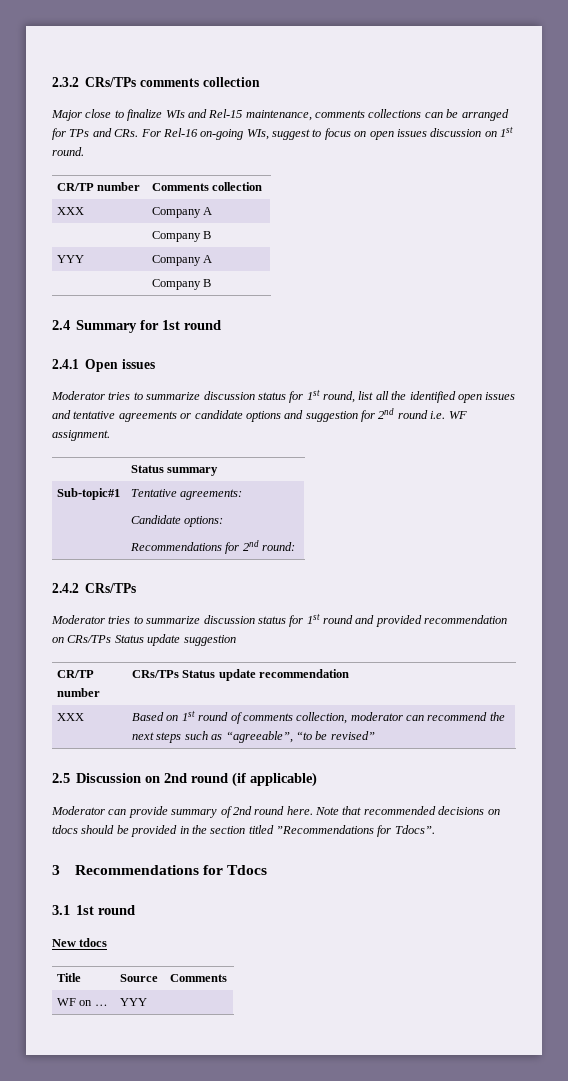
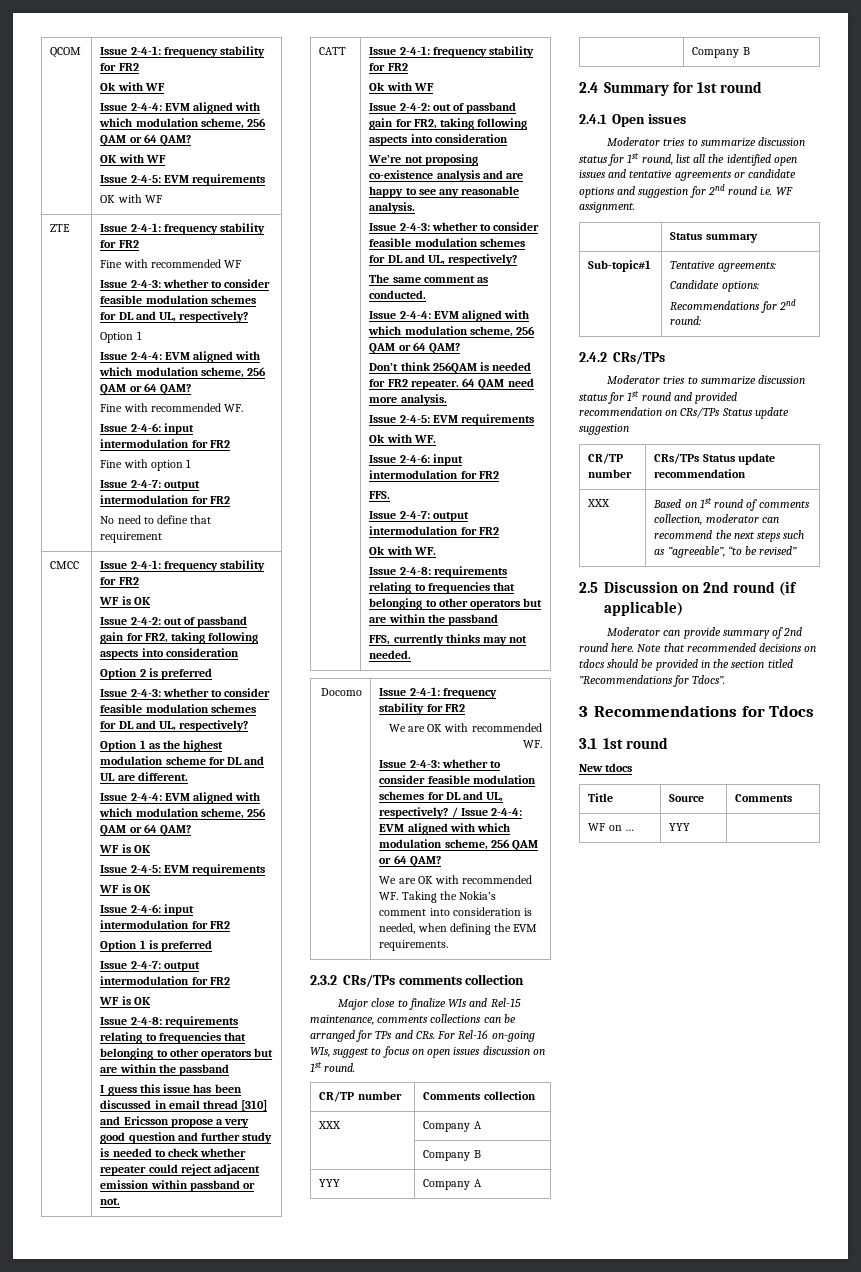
(52, 82) none -> [50,47,82,58] [100,46,266,58] [100,63,139,71] [100,82,165,91] [100,102,261,114] [99,118,267,129] [100,134,192,146] [100,154,166,163] [100,174,266,186] [100,194,162,203] [50,224,71,232] [100,223,266,235] [100,240,139,248] [100,259,242,268] [100,279,271,288] [100,295,256,304] [100,311,249,323] [100,331,142,343] [100,351,261,363] [99,367,267,378] [100,383,192,395] [100,403,244,412] [100,423,194,435] [100,439,230,448] [100,459,192,471] [100,480,200,491] [100,495,230,504] [100,515,212,524] [100,532,163,543] [50,561,80,569] [100,560,266,572] [100,577,139,585] [99,596,151,605] [100,616,248,628] [100,632,259,644] [100,648,239,660] [100,668,213,680] [100,688,271,697] [100,704,256,713] [100,720,249,732] [100,740,224,752] [100,756,265,765] [100,772,188,781] [100,792,261,804] [99,808,267,819] [100,824,192,836] [99,844,151,853] [100,864,266,876] [99,884,151,893] [100,904,194,916] [100,920,230,929] [100,940,213,952] [100,961,200,972] [100,976,230,985] [99,996,151,1005] [100,1016,238,1028] [100,1032,247,1044] [100,1048,274,1060] [100,1064,230,1076] [100,1084,242,1096] [100,1100,268,1111] [100,1116,250,1128] [100,1132,273,1144] [100,1148,247,1157] [100,1164,261,1176] [100,1180,256,1192] [100,1198,121,1205] [319,47,347,55] [369,46,535,58] [369,63,408,71] [369,82,434,91] [369,102,517,114] [369,118,528,130] [369,134,508,146] [368,154,478,166] [369,170,524,182] [369,186,520,198] [369,202,416,214] [369,222,540,231] [369,238,525,247] [369,254,518,266] [369,274,489,283] [369,290,427,299] [369,310,530,322] [368,326,536,337] [369,342,461,354] [369,362,532,374] [369,378,534,390] [369,394,447,406] [369,414,535,426] [369,434,436,443] [369,454,463,466] [369,470,499,479] [369,491,391,499] [369,511,469,522] [369,526,499,535] [369,546,436,555] [369,566,507,578] [369,582,516,594] [369,598,543,610] [369,614,499,626] [369,634,528,646] [369,650,412,659] [320,688,362,696] [379,687,497,699] [379,703,465,715] [388,723,542,732] [522,740,542,748] [379,759,502,768] [379,775,536,784] [379,791,504,802] [379,807,523,819] [379,823,511,835] [379,839,539,851] [379,855,441,867] [379,875,533,884] [379,891,497,903] [379,907,533,916] [379,923,538,935] [379,940,449,951] QCOM | Issue 2-4-1: frequency stability for FR2 // Ok with WF // Issue 2-4-4: EVM aligned with which modulation scheme, 256 QAM or 64 QAM? // OK with WF // Issue 2-4-5: EVM requirements // OK with WF // ZTE | Issue 2-4-1: frequency stability for FR2 // Fine with recommended WF // Issue 2-4-3: whether to consider feasible modulation schemes for DL and UL, respectively? // Option 1 // Issue 2-4-4: EVM aligned with which modulation scheme, 256 QAM or 64 QAM? // Fine with recommended WF. // Issue 2-4-6: input intermodulation for FR2 // Fine with option 1 // Issue 2-4-7: output intermodulation for FR2 // No need to define that requirement // CMCC | Issue 2-4-1: frequency stability for FR2 // WF is OK // Issue 2-4-2: out of passband gain for FR2, taking following aspects into consideration // Option 2 is preferred // Issue 2-4-3: whether to consider feasible modulation schemes for DL and UL, respectively? // Option 1 as the highest modulation scheme for DL and UL are different. // Issue 2-4-4: EVM aligned with which modulation scheme, 256 QAM or 64 QAM? // WF is OK // Issue 2-4-5: EVM requirements // WF is OK // Issue 2-4-6: input intermodulation for FR2 // Option 1 is preferred // Issue 2-4-7: output intermodulation for FR2 // WF is OK // Issue 2-4-8: requirements relating to frequencies that belonging to other operators but are within the passband // I guess this issue has been discussed in email thread [310] and Ericsson propose a very good question and further study is needed to check whether repeater could reject adjacent emission within passband or not. // CATT | Issue 2-4-1: frequency stability for FR2 // Ok with WF // Issue 2-4-2: out of passband gain for FR2, taking following aspects into consideration // We’re not proposing co-existence analysis and are happy to see any reasonable analysis. // Issue 2-4-3: whether to consider feasible modulation schemes for DL and UL, respectively? // The same comment as conducted. // Issue 2-4-4: EVM aligned with which modulation scheme, 256 QAM or 64 QAM? // Don’t think 256QAM is needed for FR2 repeater. 64 QAM need more analysis. // Issue 2-4-5: EVM requirements // Ok with WF. // Issue 2-4-6: input intermodulation for FR2 // FFS. // Issue 2-4-7: output intermodulation for FR2 // Ok with WF. // Issue 2-4-8: requirements relating to frequencies that belonging to other operators but are within the passband // FFS, currently thinks may not needed. // Docomo | Issue 2-4-1: frequency stability for FR2 // We are OK with recommended WF. // Issue 2-4-3: whether to consider feasible modulation schemes for DL and UL, respectively? / Issue 2-4-4: EVM aligned with which modulation scheme, 256 QAM or 64 QAM? // We are OK with recommended WF. Taking the Nokia’s comment into consideration is needed, when defining the EVM requirements. //

